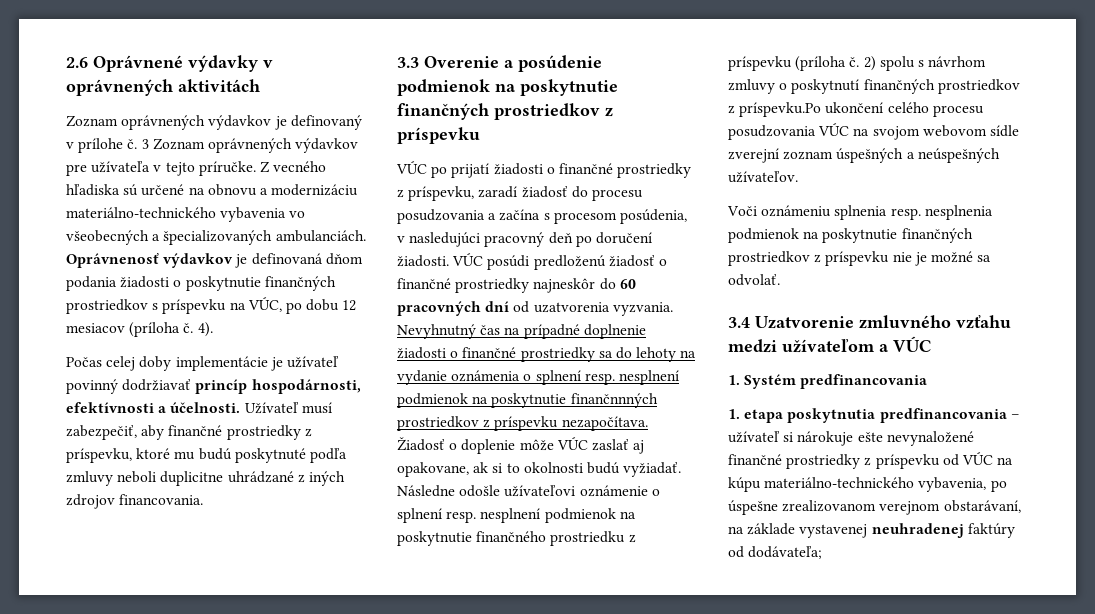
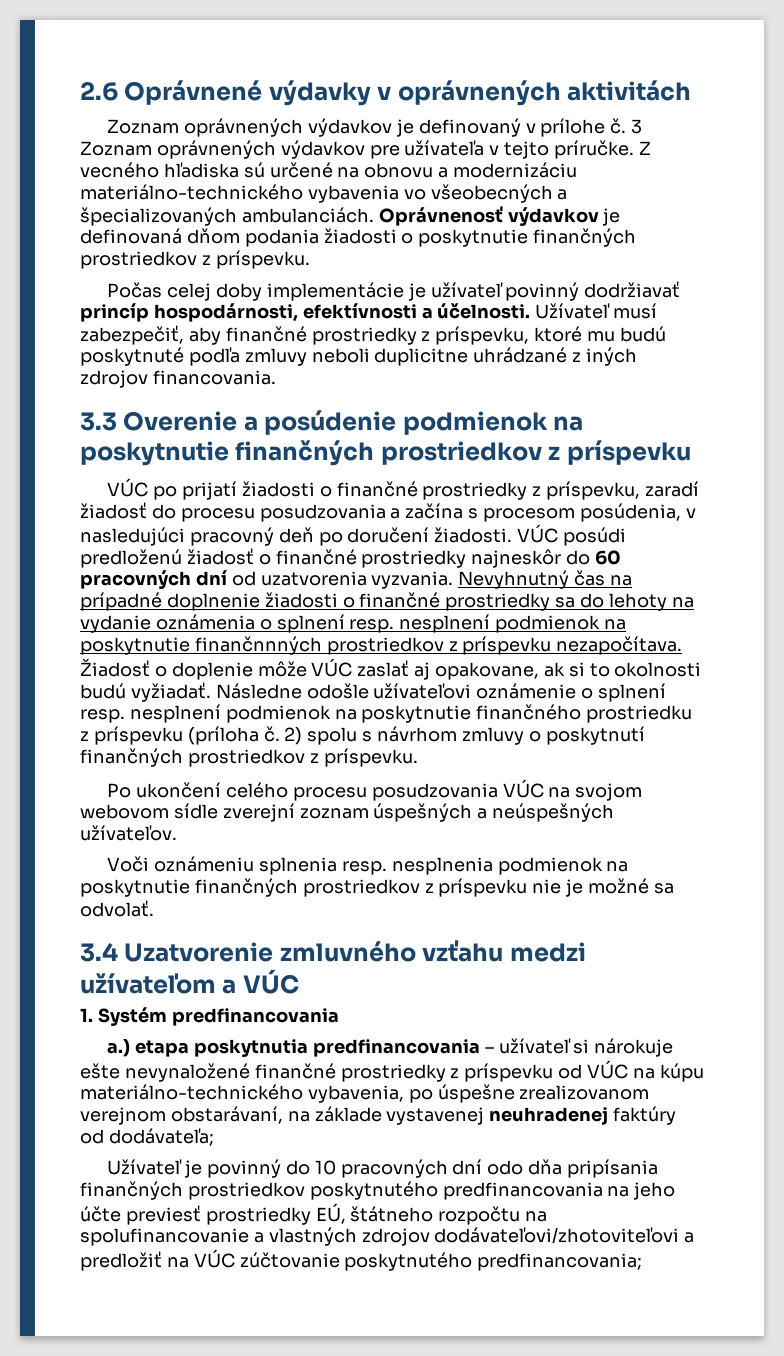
[152,297,357,314] [66,322,213,337] s príspevku na VÚC, po dobu 12 mesiacov (príloha č. 4). -> [201,250,310,269] z príspevku.
[739,102,822,117] príspevku.Po -> [323,748,418,767] [107,783,132,798] príspevku. // Po
[728,409,740,419] 1. -> [107,1039,131,1057] a.)
(823, 552) none -> [107,1159,658,1178] [80,1181,676,1200] [80,1203,548,1225] [80,1227,695,1246] [80,1249,643,1271] // Užívateľ je povinný do 10 pracovných dní odo dňa pripísania finančných prostriedkov poskytnutého predfinancovania na jeho účte previesť prostriedky EÚ, štátneho rozpočtu na spolufinancovanie a vlastných zdrojov dodávateľovi/zhotoviteľovi a predložiť na VÚC zúčtovanie poskytnutého predfinancovania;

